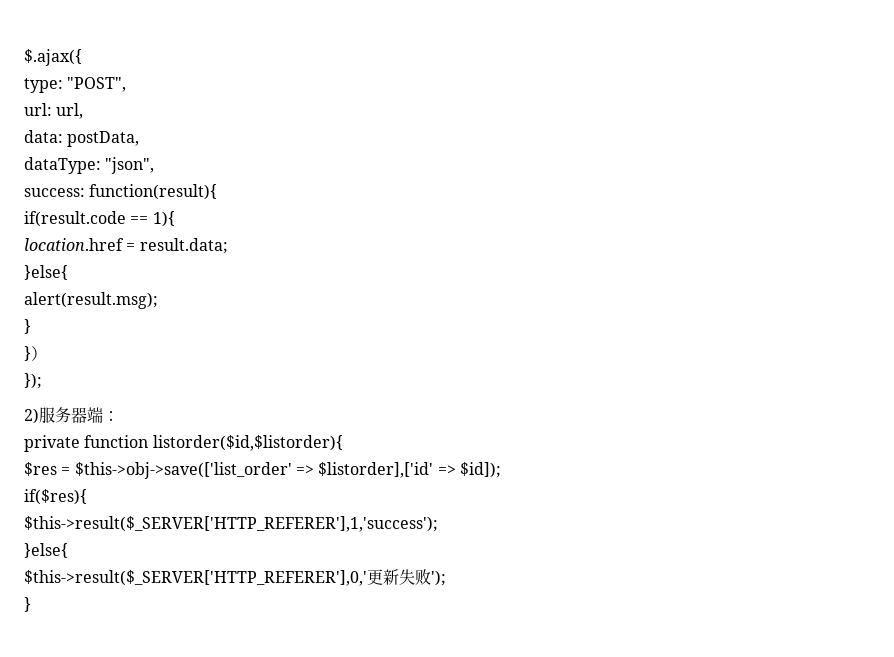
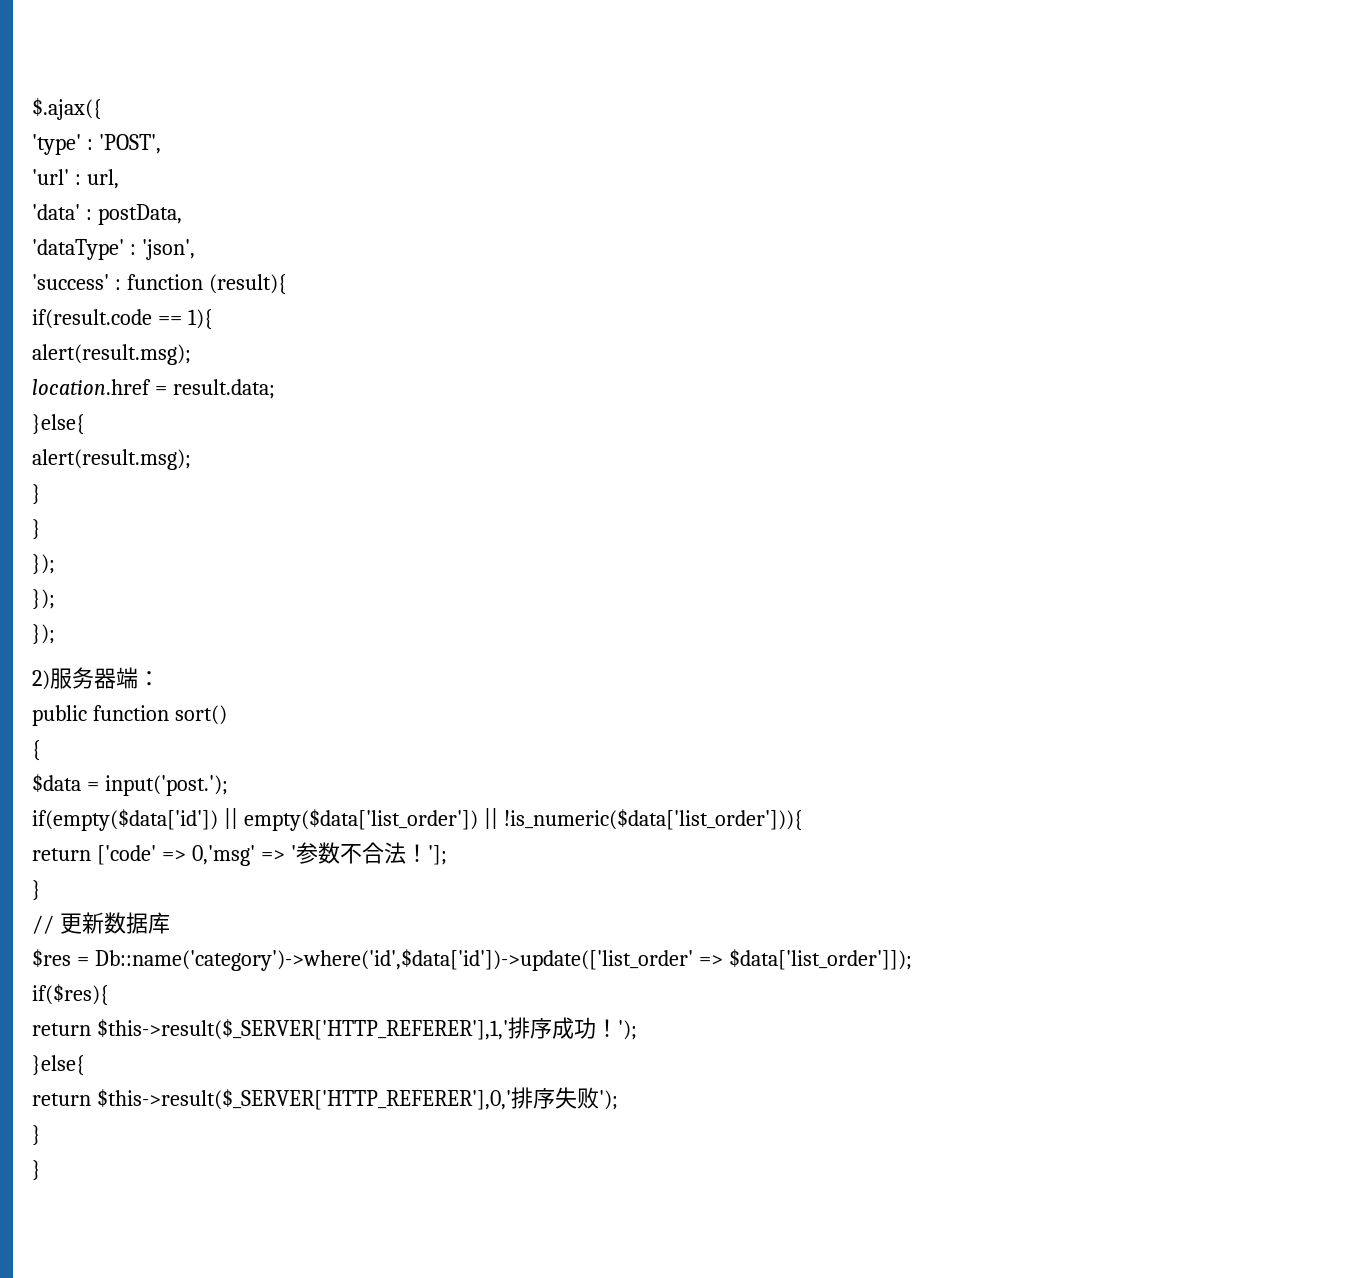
[24,77,127,93] [24,103,52,116] type: "POST", // url: -> [32,134,161,155] [32,169,81,185] 'type' : 'POST', // 'url' :
[24,130,63,143] data: -> [32,204,92,220] 'data' :
[24,157,155,174] [24,184,218,200] dataType: "json", // success: function(result){ -> [32,239,195,260] [32,274,287,295] 'dataType' : 'json', // 'success' : function (result){
(175, 219) none -> [32,344,191,365] // alert(result.msg);
[31,346,47,361] ） -> [32,554,55,575] [32,589,55,610] // }); // });
[24,435,343,452] [24,462,501,479] [24,489,87,505] [24,516,438,532] [24,543,68,558] [24,569,399,586] private function listorder($id,$listorder){ // $res = $this->obj->save(['list_order' => $listorder],['id' => $id]); // if($res){ // $this->result($_SERVER['HTTP_REFERER'],1,'success'); // }else{ // $this->result($_SERVER['HTTP_REFERER'],0,'更新 -> [32,705,227,726] [32,740,41,761] [32,774,228,796] [32,808,803,831] [32,842,447,866] [32,880,41,901] [32,912,170,934] [32,949,912,971] [32,984,109,1006] [32,1017,637,1040] [32,1055,85,1076] [32,1087,555,1110] public function sort() // { // $data = input('post.'); // if(empty($data['id']) || empty($data['list_order']) || !is_numeric($data['list_order'])){ // return ['code' => 0,'msg' => '参数不合法！']; // } // // 更新数据库 // $res = Db::name('category')->where('id',$data['id'])->update(['list_order' => $data['list_order']]); // if($res){ // return $this->result($_SERVER['HTTP_REFERER'],1,'排序成功！'); // }else{ // return $this->result($_SERVER['HTTP_REFERER'],0,'排序
(31, 604) none -> [32,1160,41,1181] // }

